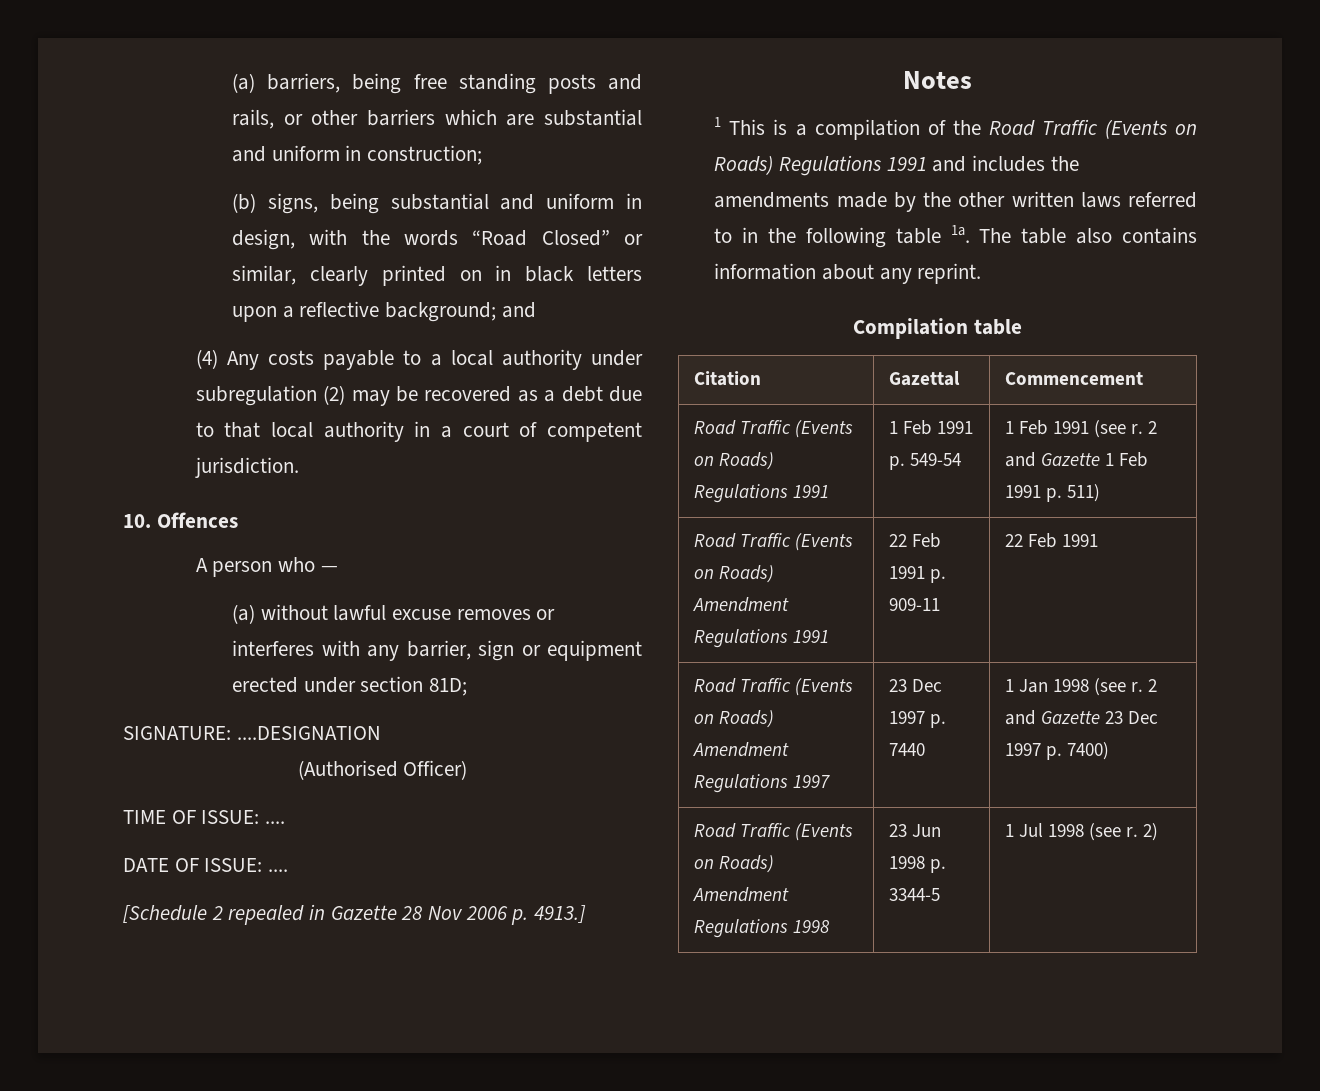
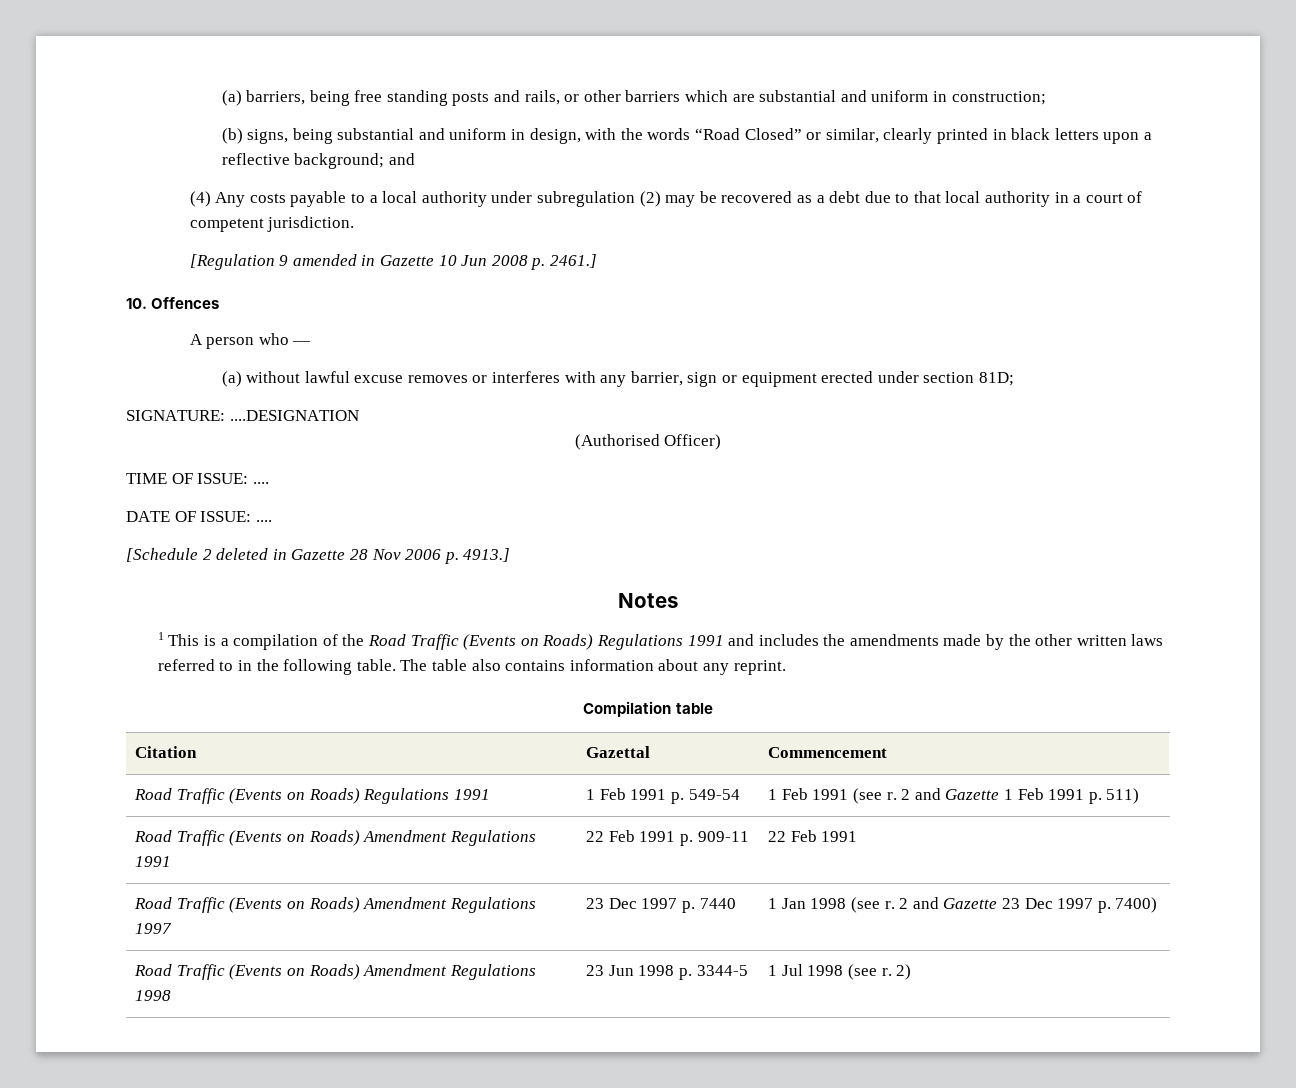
[459,270,482,281] on -> (988, 136) none
(299, 467) none -> [189,254,597,270] // [Regulation 9 amended in Gazette 10 Jun 2008 p. 2461.]
[228,905,305,925] repealed -> [216,548,269,560] deleted
[895,225,970,244] table 1a. -> [356,659,396,671] table.

